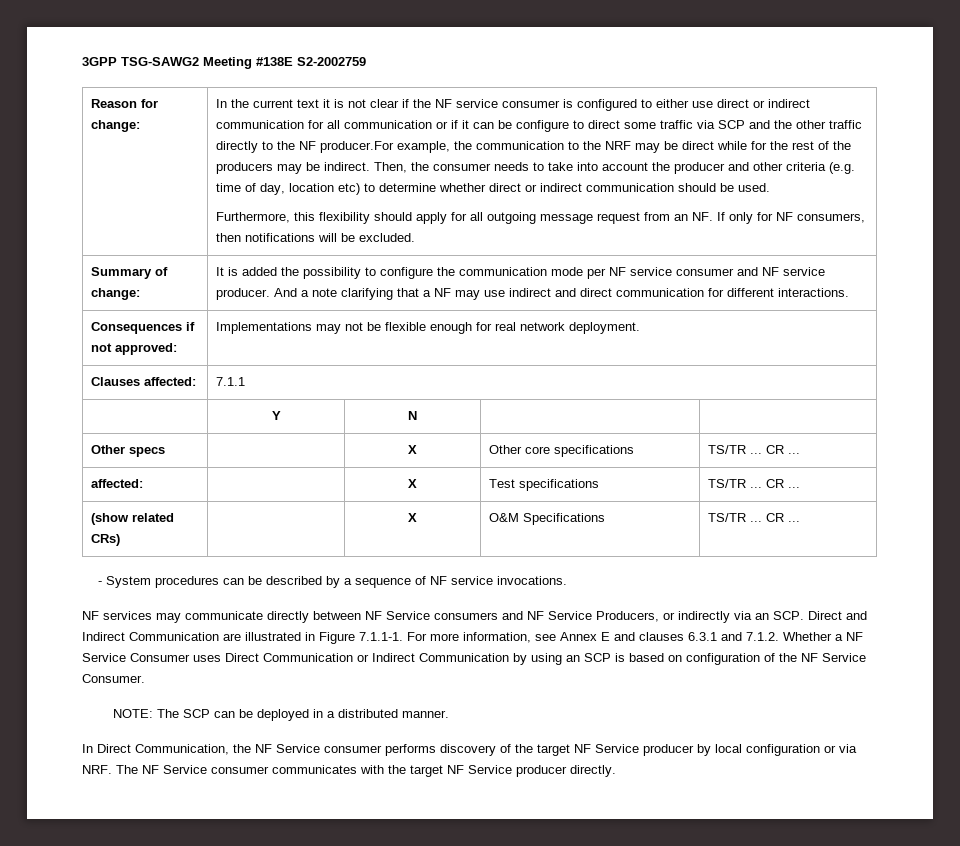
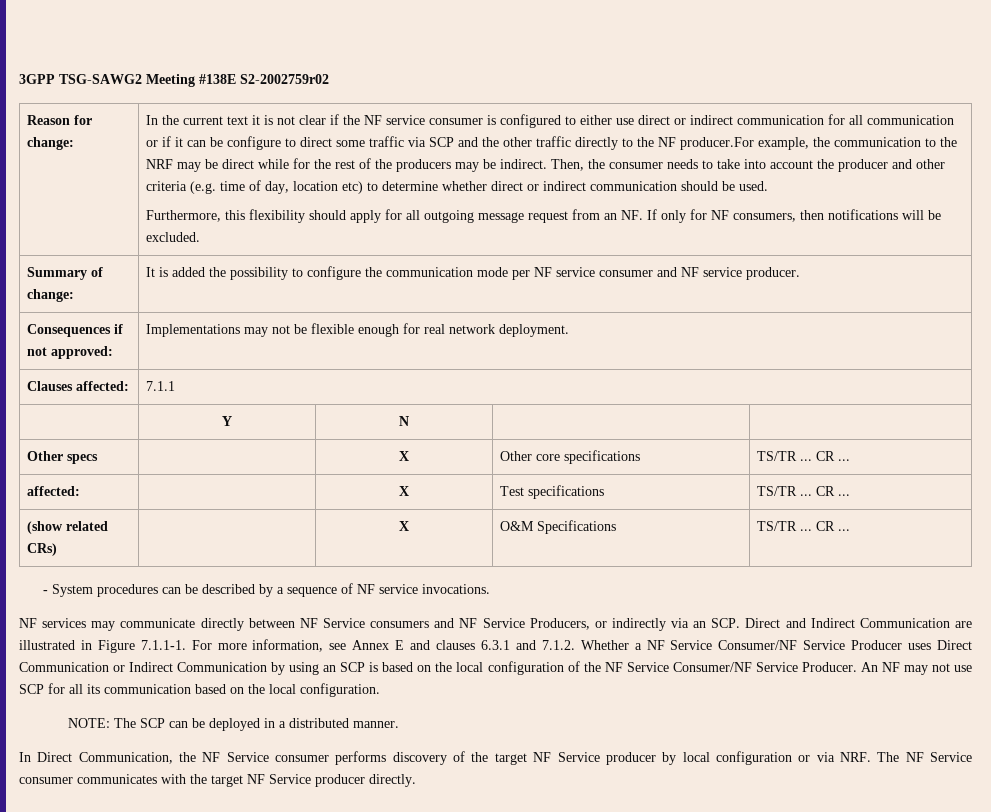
[297,57,366,66] S2-2002759 -> [240,74,329,84] S2-2002759r02
[274,288,850,300] And a note clarifying that a NF may use indirect and direct communication for different interactions. -> (800, 273) none
[130,653,190,662] Consumer -> [718,640,903,650] Consumer/NF Service Producer
(682, 658) none -> [435,662,484,672] the local
[82,674,145,683] Consumer. -> [672,662,972,675] [19,683,380,697] Consumer/NF Service Producer. An NF may not use SCP for all its communication based on the local configuration.

